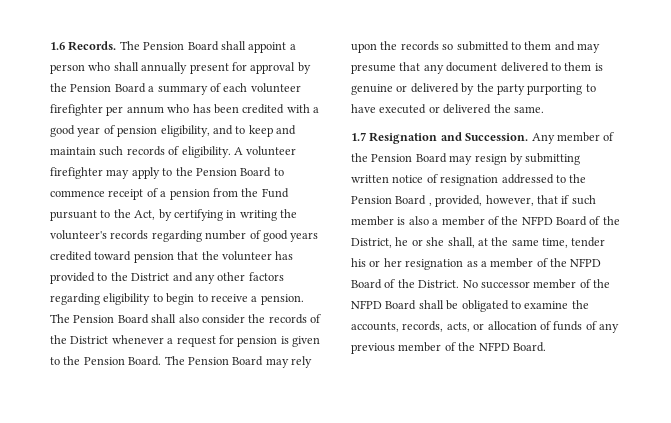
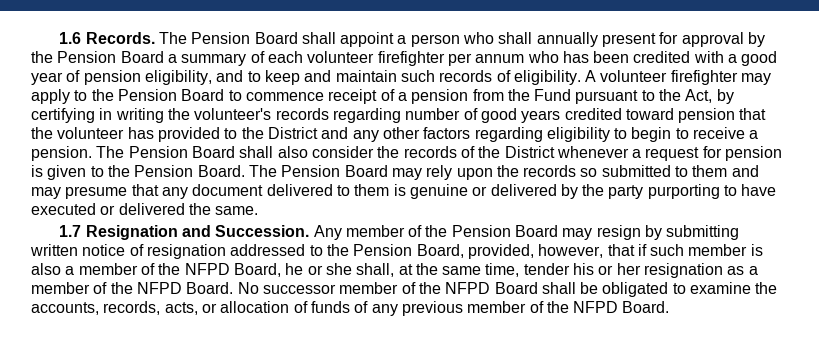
[395,195,432,206] Board , -> [416,244,464,258] Board,
[556,216,620,226] [351,238,392,248] Board of the District, -> [233,263,281,277] Board,
[351,279,460,289] Board of the District. -> [186,282,234,294] Board.

